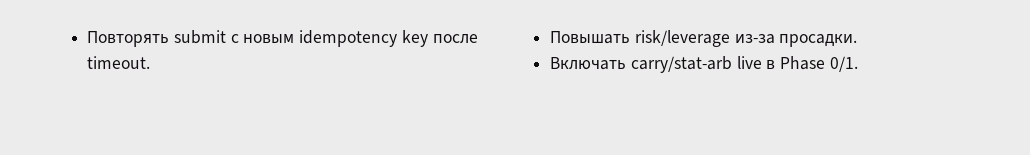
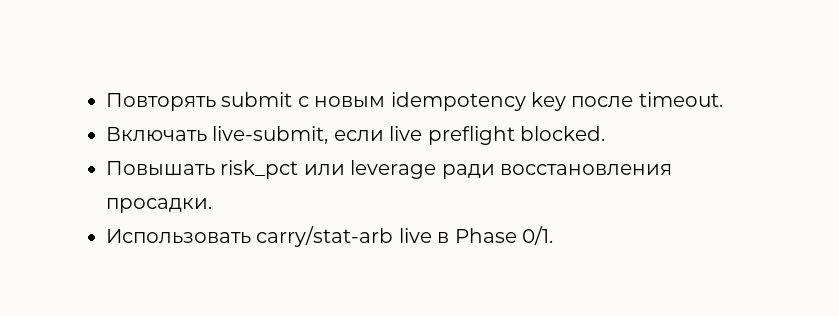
[550,30,775,47] Повышать risk/leverage из-за -> [106,126,605,145] [106,160,672,179] Включать live-submit, если live preflight blocked. // Повышать risk_pct или leverage ради восстановления
[550,57,627,70] Включать -> [106,229,251,244] Использовать

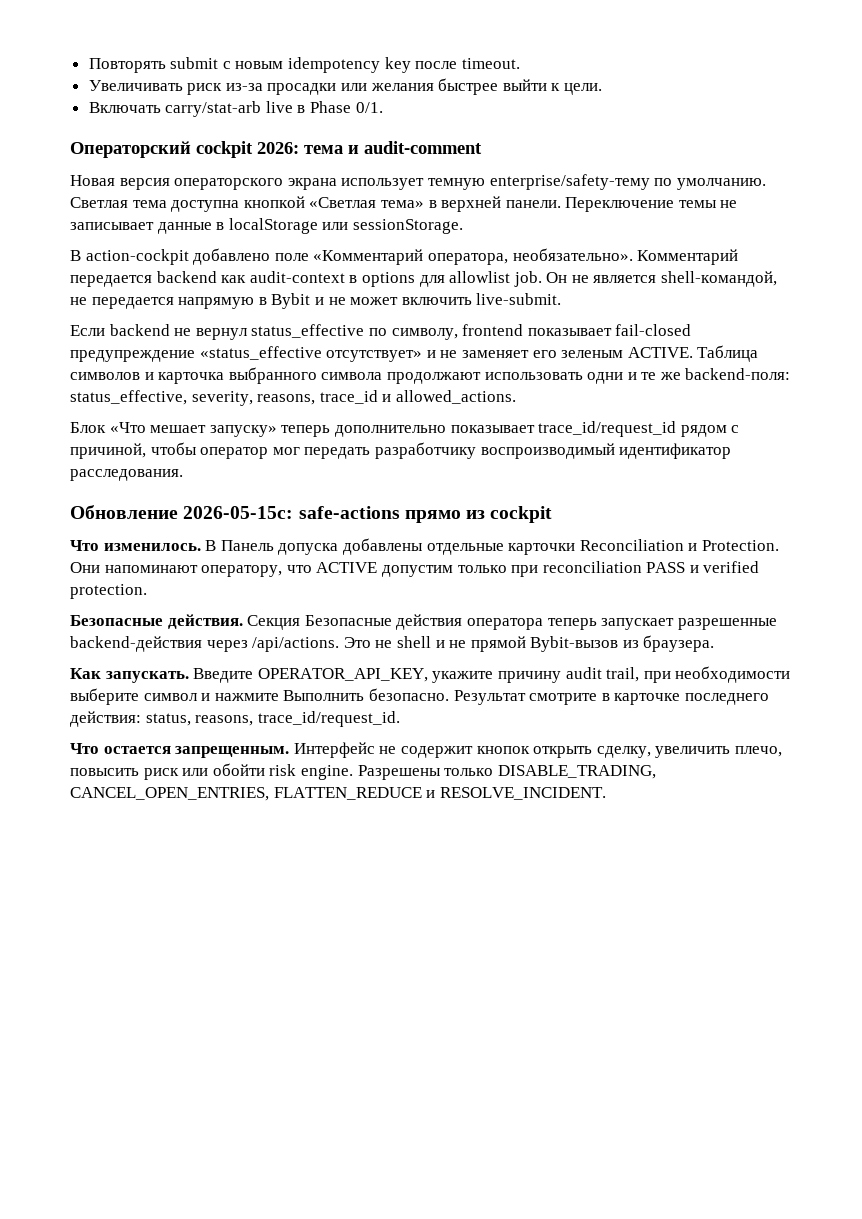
[106,126,605,145] [106,160,672,179] [106,198,212,213] [106,229,251,244] Включать live-submit, если live preflight blocked. // Повышать risk_pct или leverage ради восстановления просадки. // Использовать -> [88,78,603,95] [88,102,161,113] Увеличивать риск из-за просадки или желания быстрее выйти к цели. // Включать
(553, 235) none -> [70,141,482,158] [70,174,766,190] [70,196,738,212] [70,218,463,234] [70,248,739,265] [70,271,778,287] [70,293,562,309] [70,324,692,340] [70,345,759,362] [70,367,791,384] [70,390,516,406] [70,421,740,437] [70,442,732,459] [70,469,183,481] [70,505,553,523] [70,538,779,555] [70,561,760,577] [70,584,147,599] [70,614,777,630] [70,635,715,652] [70,666,791,683] [70,688,769,705] [70,711,400,727] [70,742,782,758] [70,763,656,780] [70,787,606,801] // Операторский cockpit 2026: тема и audit-comment // Новая версия операторского экрана использует темную enterprise/safety-тему по умолчанию. Светлая тема доступна кнопкой «Светлая тема» в верхней панели. Переключение темы не записывает данные в localStorage или sessionStorage. // В action-cockpit добавлено поле «Комментарий оператора, необязательно». Комментарий передается backend как audit-context в options для allowlist job. Он не является shell-командой, не передается напрямую в Bybit и не может включить live-submit. // Если backend не вернул status_effective по символу, frontend показывает fail-closed предупреждение «status_effective отсутствует» и не заменяет его зеленым ACTIVE. Таблица символов и карточка выбранного символа продолжают использовать одни и те же backend-поля: status_effective, severity, reasons, trace_id и allowed_actions. // Блок «Что мешает запуску» теперь дополнительно показывает trace_id/request_id рядом с причиной, чтобы оператор мог передать разработчику воспроизводимый идентификатор расследования. // Обновление 2026-05-15c: safe-actions прямо из cockpit // Что изменилось. В Панель допуска добавлены отдельные карточки Reconciliation и Protection. Они напоминают оператору, что ACTIVE допустим только при reconciliation PASS и verified protection. // Безопасные действия. Секция Безопасные действия оператора теперь запускает разрешенные backend-действия через /api/actions. Это не shell и не прямой Bybit-вызов из браузера. // Как запускать. Введите OPERATOR_API_KEY, укажите причину audit trail, при необходимости выберите символ и нажмите Выполнить безопасно. Результат смотрите в карточке последнего действия: status, reasons, trace_id/request_id. // Что остается запрещенным. Интерфейс не содержит кнопок открыть сделку, увеличить плечо, повысить риск или обойти risk engine. Разрешены только DISABLE_TRADING, CANCEL_OPEN_ENTRIES, FLATTEN_REDUCE и RESOLVE_INCIDENT.

